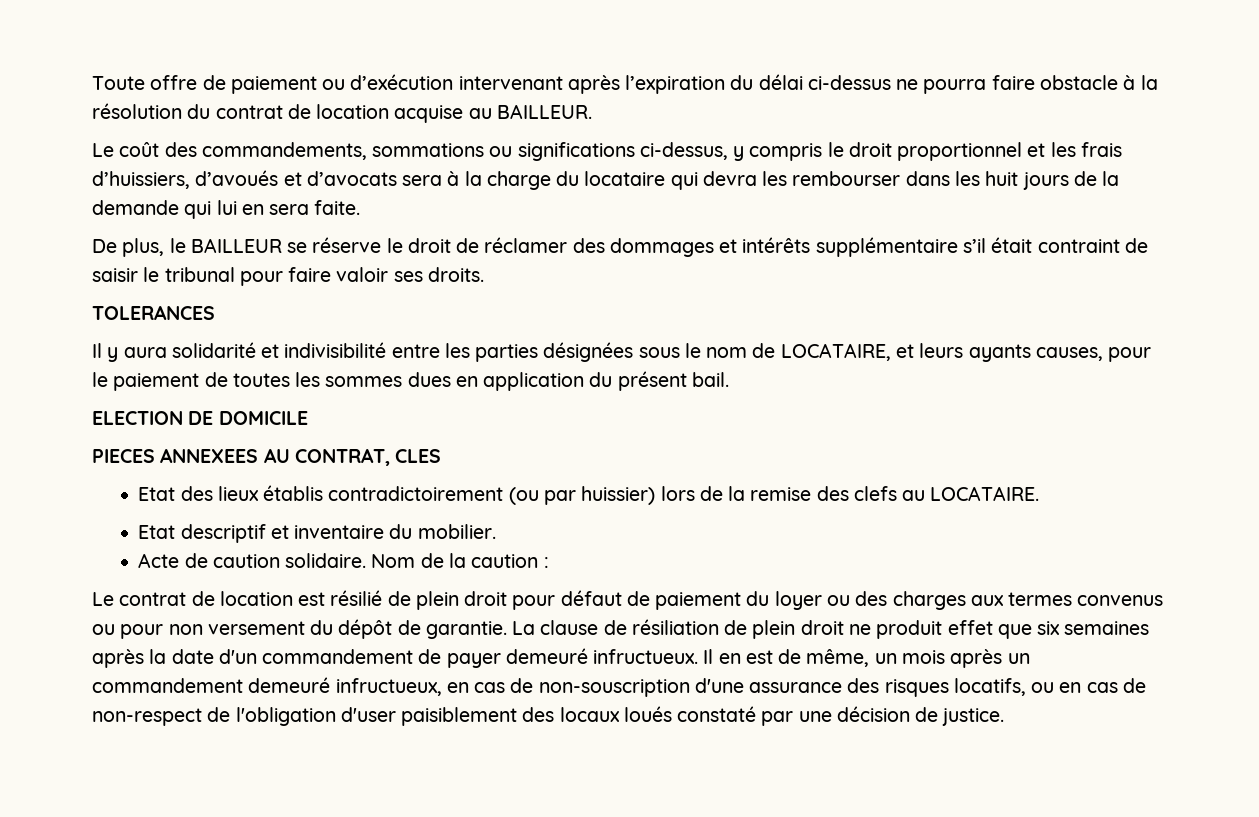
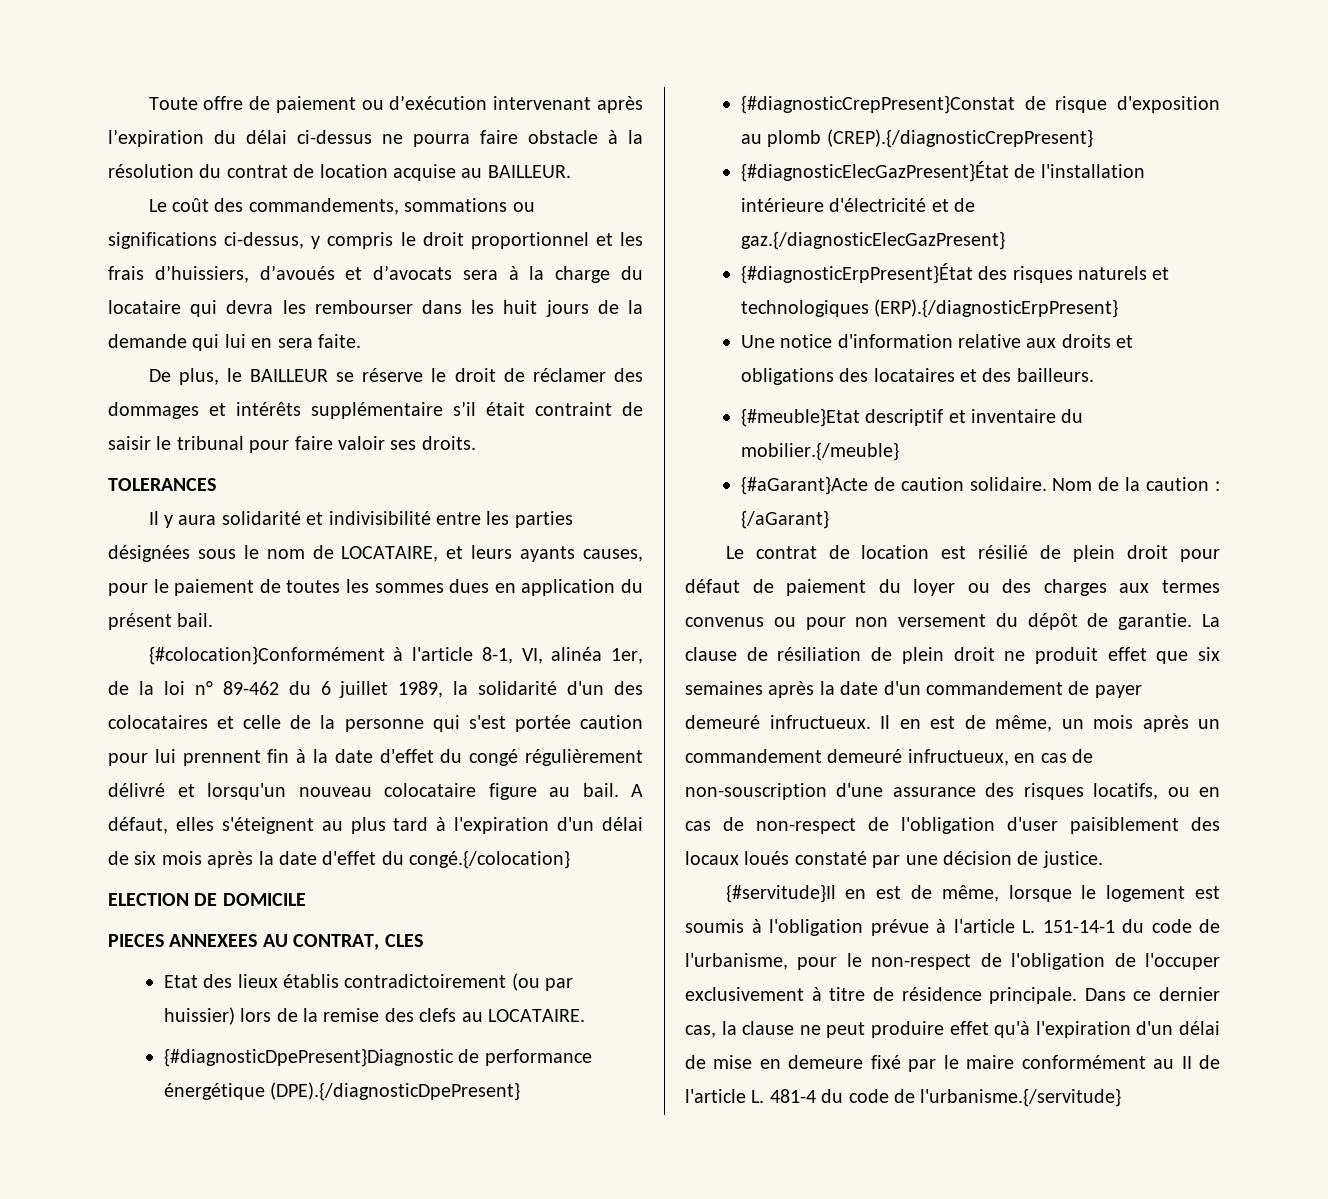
(729, 379) none -> [148,646,643,665] [108,681,643,698] [108,715,643,732] [108,749,644,766] [108,783,643,800] [108,817,644,834] [108,850,571,869] // {#colocation}Conformément à l'article 8-1, VI, alinéa 1er, de la loi n° 89-462 du 6 juillet 1989, la solidarité d'un des colocataires et celle de la personne qui s'est portée caution pour lui prennent fin à la date d'effet du congé régulièrement délivré et lorsqu'un nouveau colocataire figure au bail. A défaut, elles s'éteignent au plus tard à l'expiration d'un délai de six mois après la date d'effet du congé.{/colocation}
[138,525,176,539] Etat -> [163,1048,592,1067] [163,1082,521,1101] [740,95,1220,114] [740,129,1093,148] [740,161,1145,182] [740,198,976,212] [740,231,1005,250] [740,263,1170,284] [740,299,1119,318] [740,334,1134,348] [740,368,1094,385] [740,408,860,427] {#diagnosticDpePresent}Diagnostic de performance énergétique (DPE).{/diagnosticDpePresent} // {#diagnosticCrepPresent}Constat de risque d'exposition au plomb (CREP).{/diagnosticCrepPresent} // {#diagnosticElecGazPresent}État de l'installation intérieure d'électricité et de gaz.{/diagnosticElecGazPresent} // {#diagnosticErpPresent}État des risques naturels et technologiques (ERP).{/diagnosticErpPresent} // Une notice d'information relative aux droits et obligations des locataires et des bailleurs. // {#meuble}Etat
[417,524,496,539] [138,553,180,568] mobilier. // Acte -> [740,442,899,461] [740,476,868,495] mobilier.{/meuble} // {#aGarant}Acte
(549, 562) none -> [740,510,829,529] {/aGarant}
(1005, 717) none -> [725,884,1220,903] [685,919,1220,936] [685,953,1220,970] [685,987,1220,1004] [685,1021,1220,1038] [685,1055,1220,1072] [685,1088,1122,1107] // {#servitude}Il en est de même, lorsque le logement est soumis à l'obligation prévue à l'article L. 151-14-1 du code de l'urbanisme, pour le non-respect de l'obligation de l'occuper exclusivement à titre de résidence principale. Dans ce dernier cas, la clause ne peut produire effet qu'à l'expiration d'un délai de mise en demeure fixé par le maire conformément au II de l'article L. 481-4 du code de l'urbanisme.{/servitude}

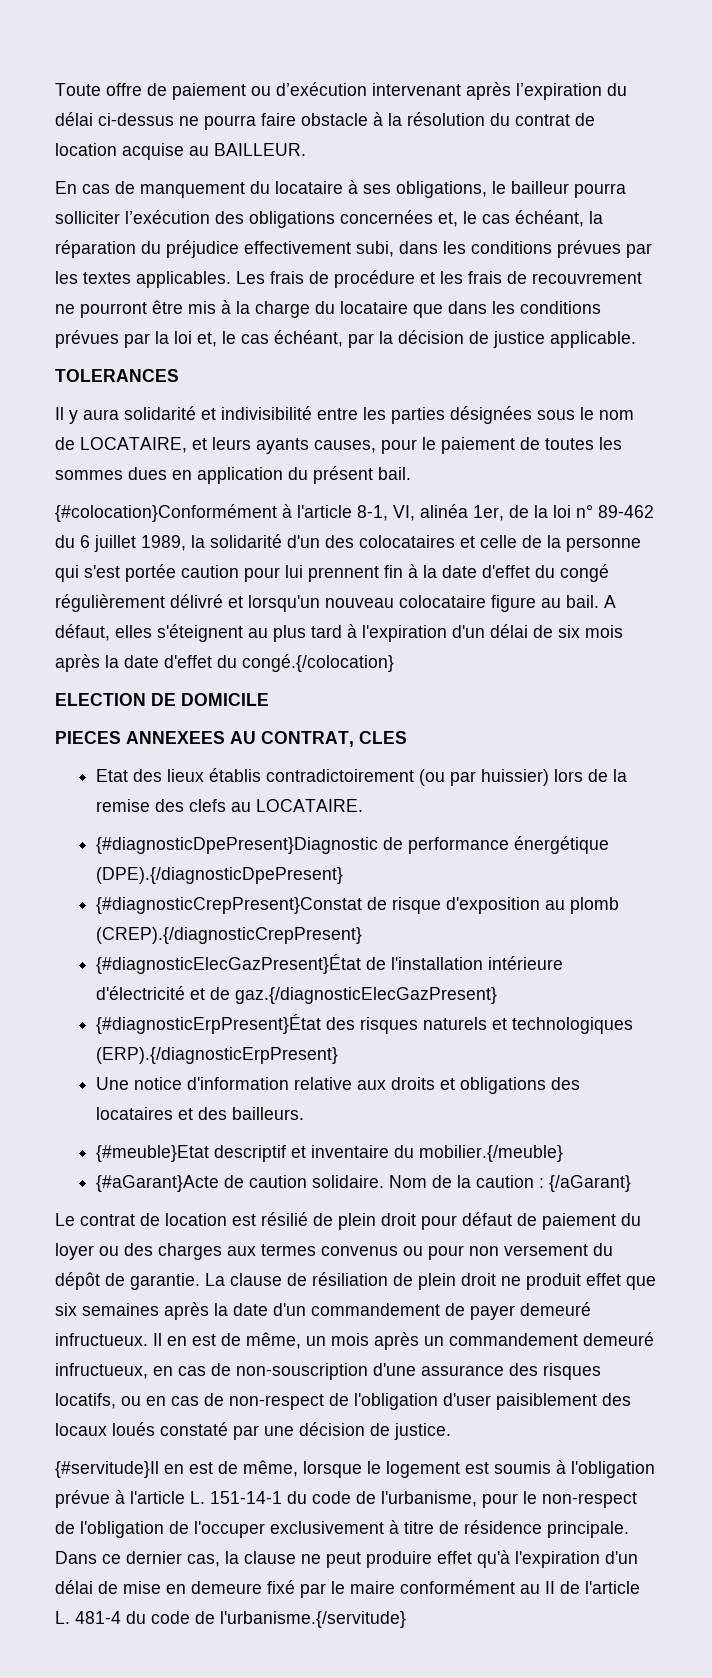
[148,198,535,215] [108,232,643,249] [108,265,498,283] Le coût des commandements, sommations ou significations ci-dessus, y compris le droit proportionnel et les frais d’huissiers, d’avoués et d’avocats sera -> [55,180,626,198] [55,210,603,228] [55,240,652,258] [55,270,642,288] [55,300,216,318] En cas de manquement du locataire à ses obligations, le bailleur pourra solliciter l’exécution des obligations concernées et, le cas échéant, la réparation du préjudice effectivement subi, dans les conditions prévues par les textes applicables. Les frais de procédure et les frais de recouvrement ne pourront être mis
[190,300,643,317] [108,334,361,351] [148,368,643,385] [108,401,643,419] [108,436,476,453] qui devra les rembourser dans les huit jours de la demande qui lui en sera faite. // De plus, le BAILLEUR se réserve le droit de réclamer des dommages et intérêts supplémentaire s’il était contraint de saisir le tribunal pour faire valoir ses droits. -> [413,301,601,318] [55,330,636,348] que dans les conditions prévues par la loi et, le cas échéant, par la décision de justice applicable.

